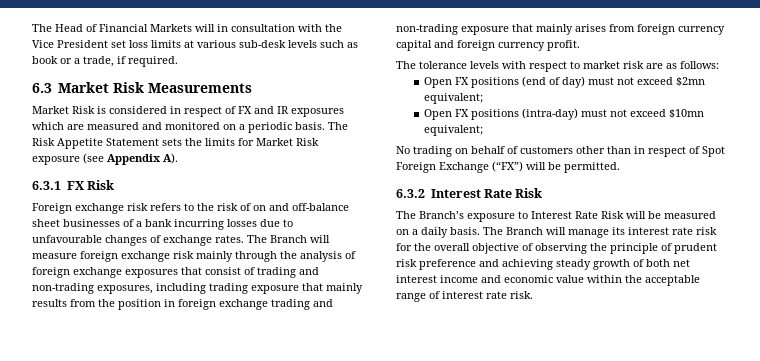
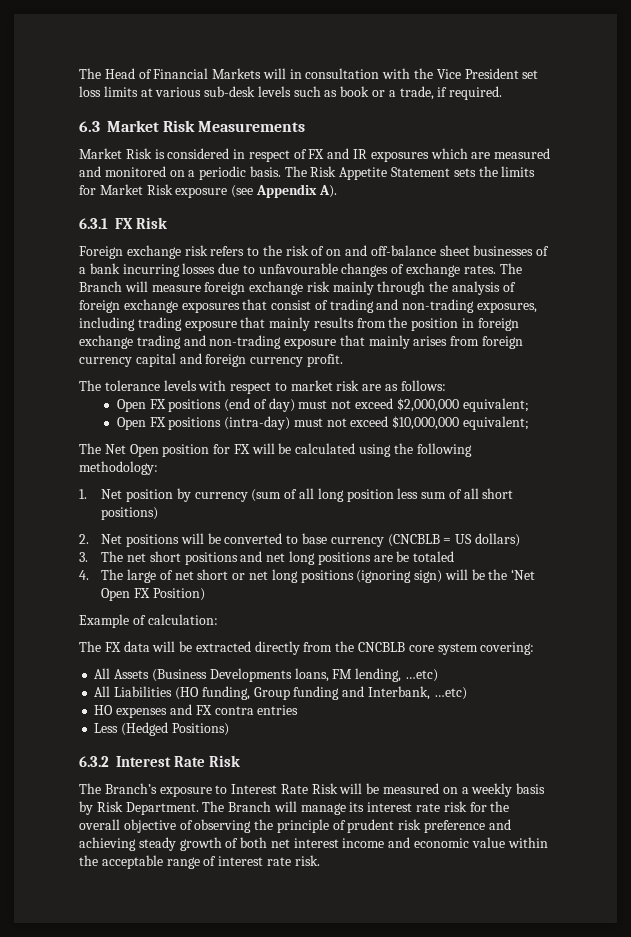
[675,77,705,86] $2mn -> [396,398,459,412] $2,000,000
[668,109,704,118] [423,125,483,136] [396,146,725,157] [396,161,620,173] $10mn equivalent; // No trading on behalf of customers other than in respect of Spot Foreign Exchange (“FX”) will be permitted. -> [392,416,529,430] [79,443,472,457] [79,461,158,475] [79,488,514,502] [101,507,159,520] [79,533,520,547] [79,551,455,565] [79,569,536,583] [101,588,205,601] [79,614,218,628] [79,641,535,655] [94,668,438,682] [94,686,467,700] [94,704,299,718] [94,722,229,736] $10,000,000 equivalent; // The Net Open position for FX will be calculated using the following methodology: // 1. Net position by currency (sum of all long position less sum of all short positions) // 2. Net positions will be converted to base currency (CNCBLB = US dollars) // 3. The net short positions and net long positions are be totaled // 4. The large of net short or net long positions (ignoring sign) will be the ‘Net Open FX Position) // Example of calculation: // The FX data will be extracted directly from the CNCBLB core system covering: // All Assets (Business Developments loans, FM lending, …etc) // All Liabilities (HO funding, Group funding and Interbank, …etc) // HO expenses and FX contra entries // Less (Hedged Positions)
[421,227,480,238] daily basis. -> [471,783,546,797] [79,801,199,815] weekly basis by Risk Department.

